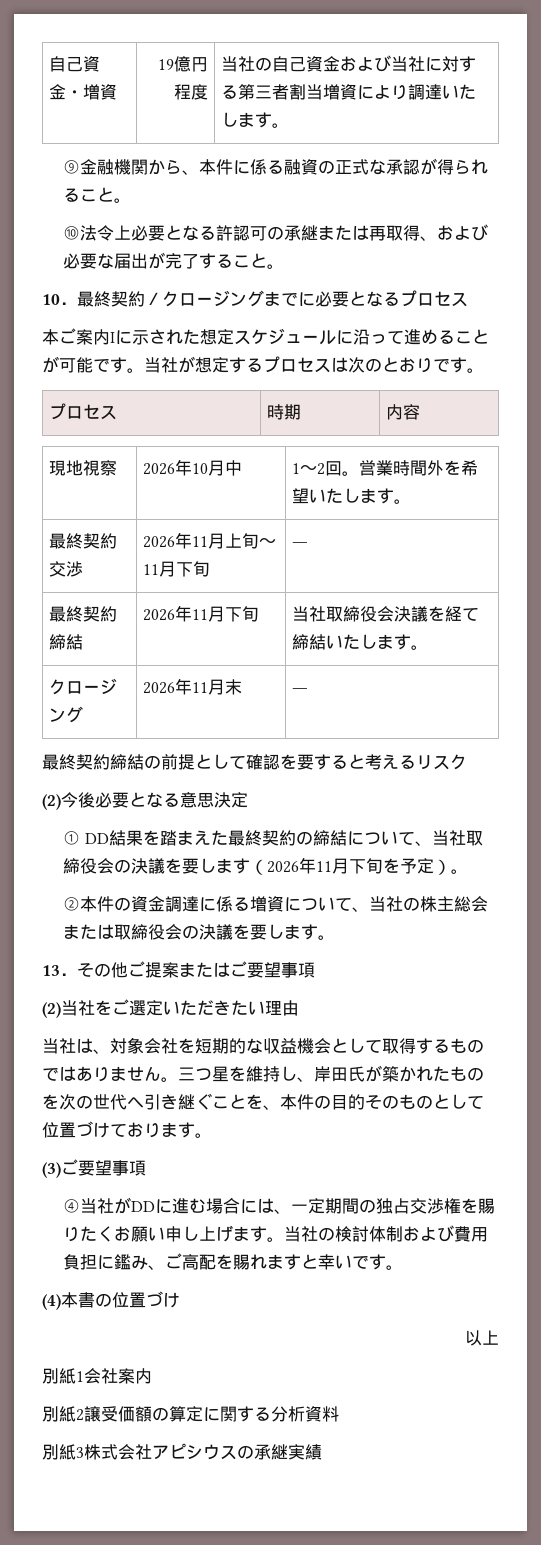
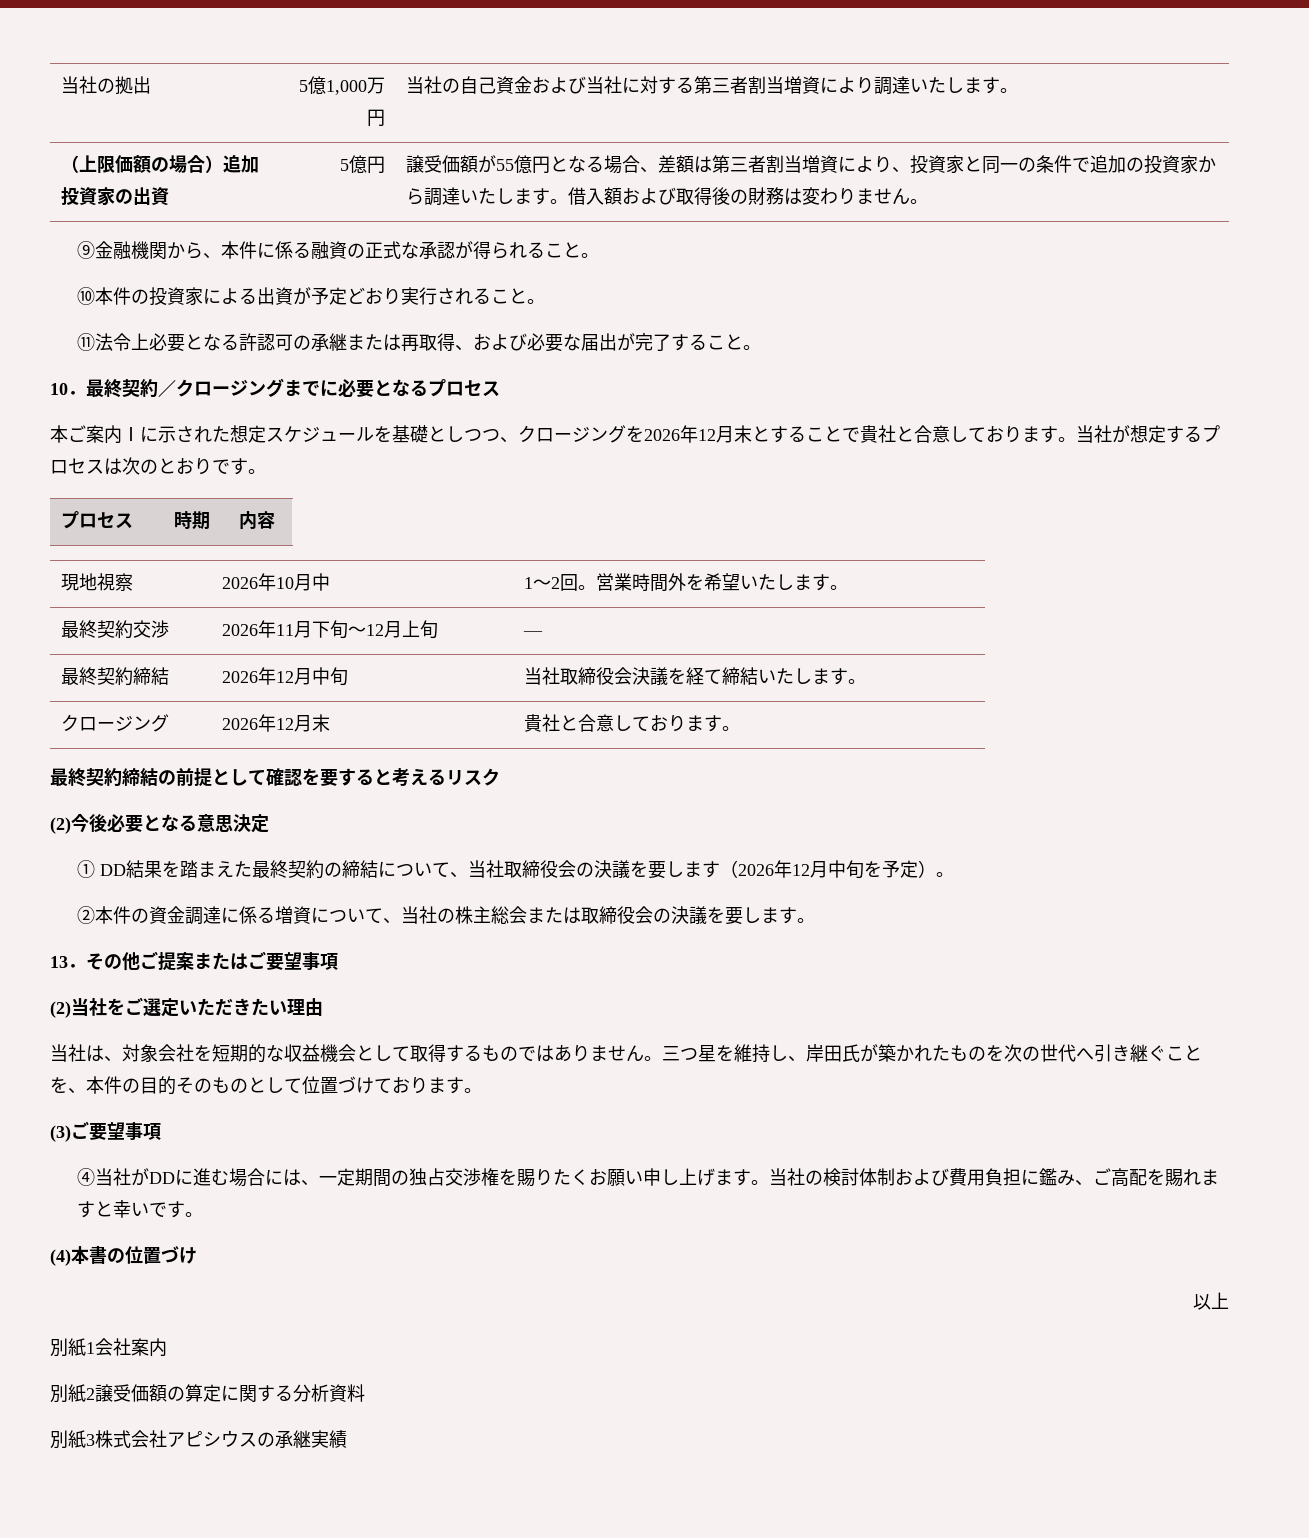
[48,56,100,72] [48,84,117,100] [158,56,209,72] [174,84,209,100] 自己資金・増資 | 19億円程度 -> [60,76,151,95] [299,76,386,95] [367,109,386,127] 当社の拠出 | 5億1,000万円
(289, 125) none -> [60,155,259,173] [60,187,169,206] [340,155,386,174] [405,155,1216,174] [405,187,928,206] // （上限価額の場合）追加投資家の出資 | 5億円 | 譲受価額が55億円となる場合、差額は第三者割当増資により、投資家と同一の条件で追加の投資家から調達いたします。借入額および取得後の財務は変わりません。
(80, 233) none -> [95,287,546,306] [77,333,96,351] 本件の投資家による出資が予定どおり実行されること。 // ⑪
[336,329,489,345] [42,356,110,373] に沿って進めることが可能で -> [374,425,1040,443] を基礎としつつ、クロージングを2026年12月末とすることで貴社と合意しておりま
[224,533,276,549] [142,561,193,577] 上旬〜11月下 -> [311,620,420,639] 下旬〜12月上
[191,606,242,622] 11月下 -> [275,667,330,685] 12月中
[191,682,208,693] 11 -> [275,718,294,730] 12
[291,688,308,693] ― -> [523,714,740,732] 貴社と合意しております。
[315,858,366,874] 11月下 -> [792,860,847,878] 12月中

